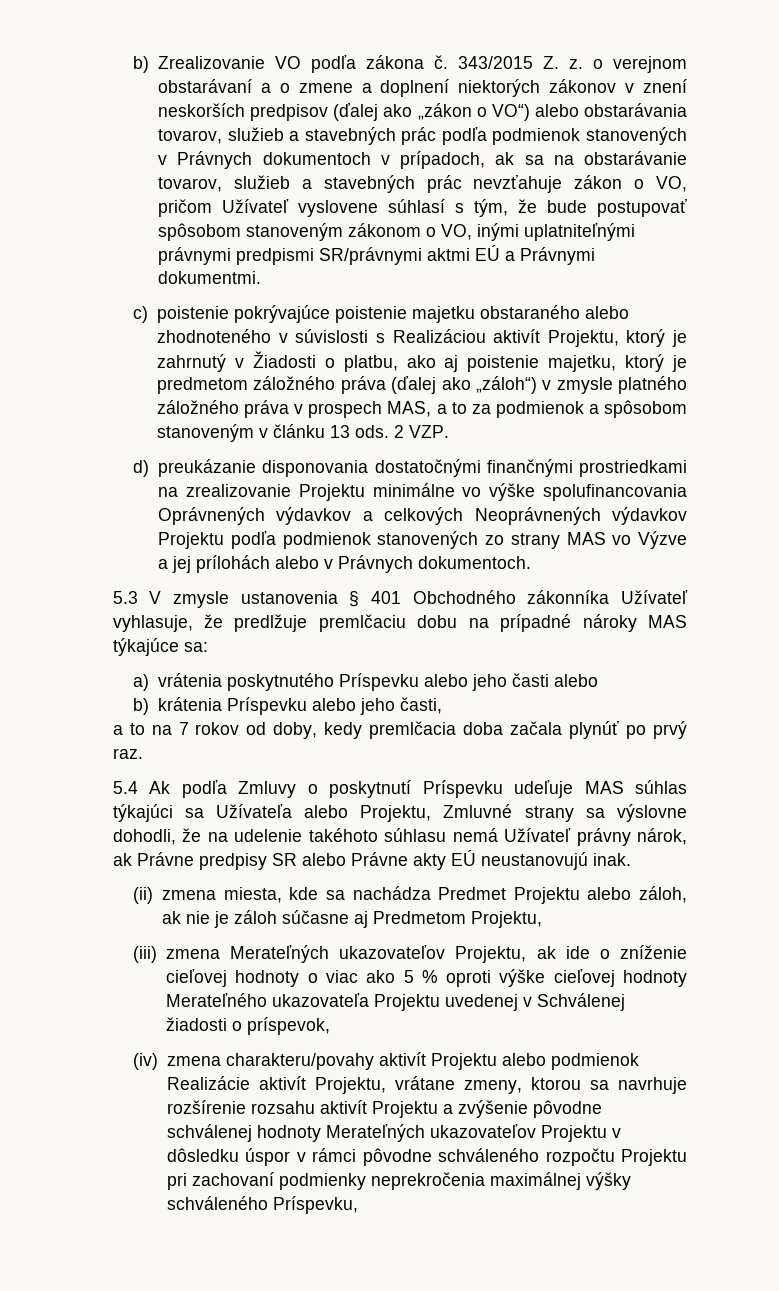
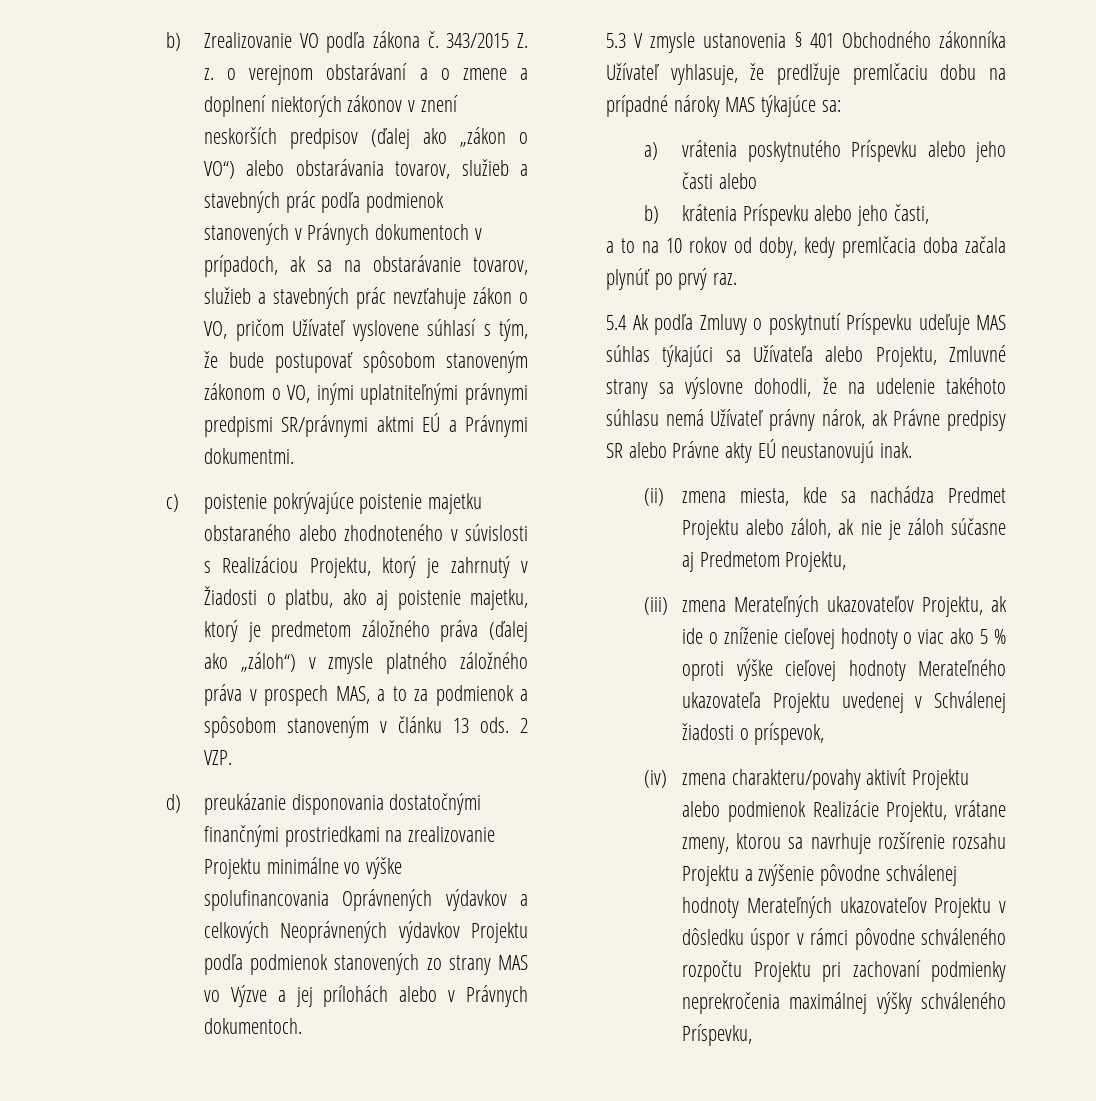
[493,329,541,343] aktivít -> (299, 564) none
[178,722,189,735] 7 -> [666,238,683,253] 10
[259,1076,307,1090] aktivít -> (879, 808) none
[320,1100,368,1114] aktivít -> (1006, 841) none

